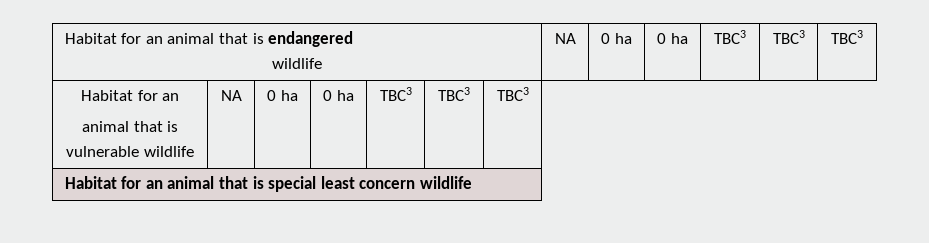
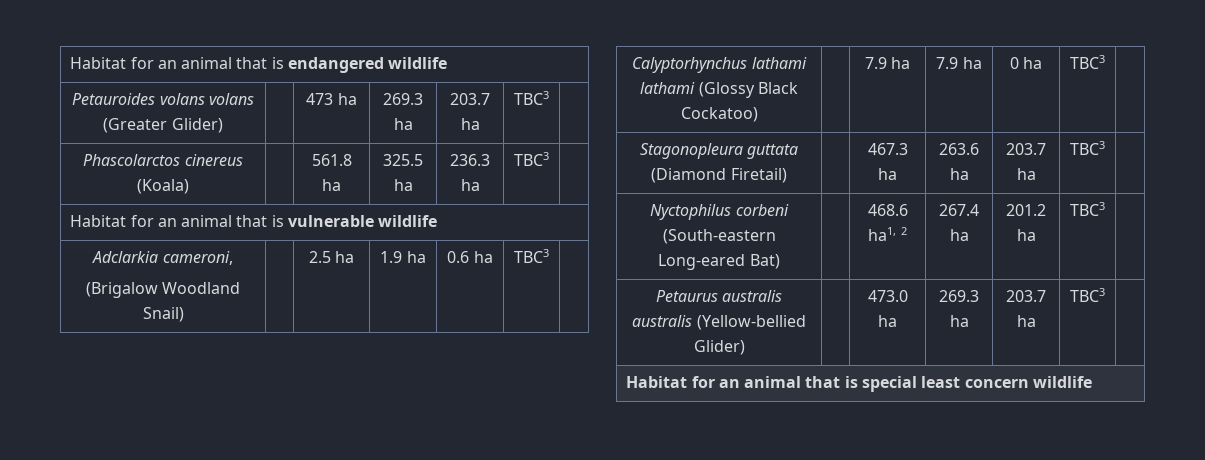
[272,58,322,69] [554,33,576,44] [601,33,632,44] [657,33,688,44] [714,30,746,44] [772,30,805,44] [831,30,863,44] [80,90,180,101] [81,121,179,132] [66,146,194,157] [220,90,242,101] [267,90,298,101] [323,90,354,101] [379,87,412,101] [438,87,470,101] [496,87,529,101] // wildlife | NA | 0 ha | 0 ha | TBC3 | TBC3 | TBC3 // Habitat for an // animal that is vulnerable wildlife | NA | 0 ha | 0 ha | TBC3 | TBC3 | TBC3 -> [388,57,448,69] [72,93,254,105] [103,118,223,133] [306,93,357,105] [383,93,424,105] [393,118,413,130] [450,93,491,105] [460,118,480,130] [514,91,549,105] [83,154,243,166] [137,179,189,194] [311,154,352,166] [322,179,341,191] [383,154,424,166] [393,179,413,191] [450,154,491,166] [460,179,480,191] [514,152,549,166] [70,215,438,227] [92,251,233,265] [85,282,241,298] [142,307,184,322] [308,251,355,263] [380,251,426,263] [447,251,493,263] [514,249,549,263] [632,57,807,73] [640,82,798,98] [680,107,758,122] [864,57,911,69] [936,57,982,69] [1009,57,1043,69] [1070,55,1105,69] [639,143,799,159] [651,168,787,183] [867,143,908,155] [878,168,897,180] [939,143,979,155] [949,168,969,180] [1006,143,1046,155] [1016,168,1036,180] [1070,141,1105,155] [650,204,789,220] [662,229,776,244] [658,254,780,270] [867,204,908,216] [868,227,907,241] [939,204,979,216] [949,229,969,241] [1006,204,1046,216] [1016,229,1036,241] [1070,202,1105,216] [655,290,783,302] [632,315,806,330] [693,340,745,355] [867,290,908,302] [878,315,897,327] [939,290,979,302] [949,315,969,327] [1006,290,1046,302] [1016,315,1036,327] [1070,288,1105,302] wildlife // Petauroides volans volans (Greater Glider) | | 473 ha | 269.3 ha | 203.7 ha | TBC3 | // Phascolarctos cinereus (Koala) | | 561.8 ha | 325.5 ha | 236.3 ha | TBC3 | // Habitat for an animal that is vulnerable wildlife // Adclarkia cameroni, // (Brigalow Woodland Snail) | | 2.5 ha | 1.9 ha | 0.6 ha | TBC3 | // Calyptorhynchus lathami lathami (Glossy Black Cockatoo) | | 7.9 ha | 7.9 ha | 0 ha | TBC3 | // Stagonopleura guttata (Diamond Firetail) | | 467.3 ha | 263.6 ha | 203.7 ha | TBC3 | // Nyctophilus corbeni (South-eastern Long-eared Bat) | | 468.6 ha1, 2 | 267.4 ha | 201.2 ha | TBC3 | // Petaurus australis australis (Yellow-bellied Glider) | | 473.0 ha | 269.3 ha | 203.7 ha | TBC3 |

